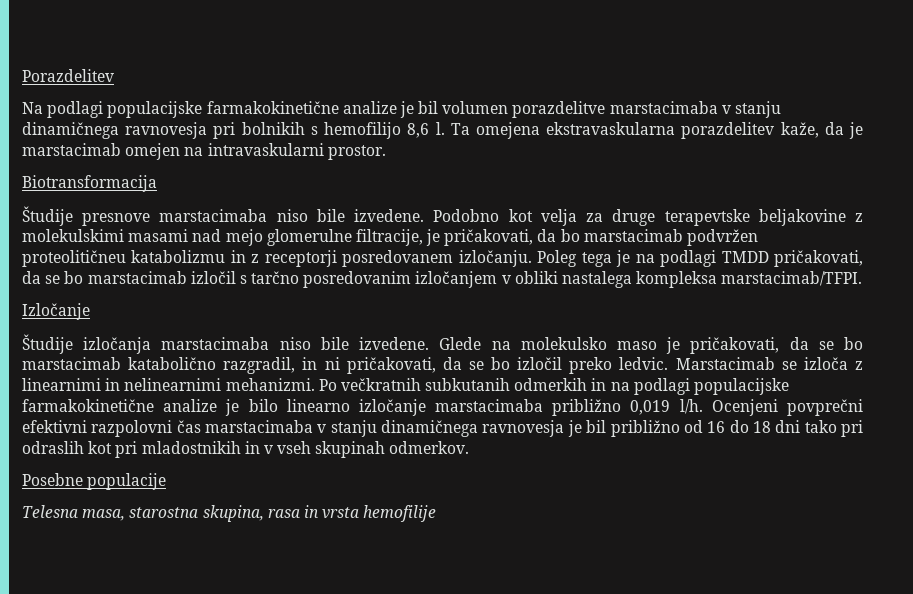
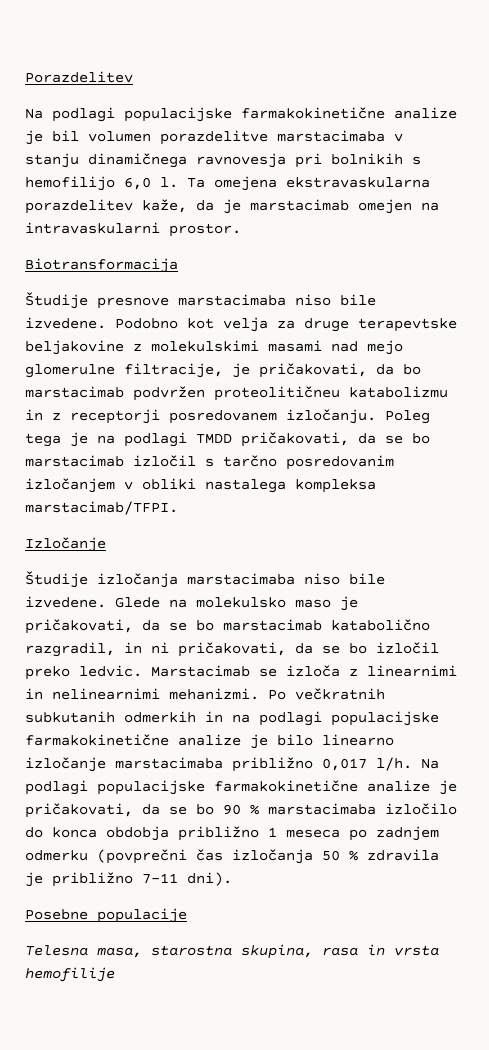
[407,123,430,138] 8,6 -> [124,177,151,190] 6,0
[630,399,863,416] [22,420,864,437] [22,441,470,458] 0,019 l/h. Ocenjeni povprečni efektivni razpolovni čas marstacimaba v stanju dinamičnega ravnovesja je bil približno od 16 do 18 dni tako pri odraslih kot pri mladostnikih in v vseh skupinah odmerkov. -> [322,757,439,771] [25,780,457,795] [25,803,457,818] [25,826,439,841] [25,849,439,864] [25,872,232,887] 0,017 l/h. Na podlagi populacijske farmakokinetične analize je pričakovati, da se bo 90 % marstacimaba izločilo do konca obdobja približno 1 meseca po zadnjem odmerku (povprečni čas izločanja 50 % zdravila je približno 7–11 dni).

